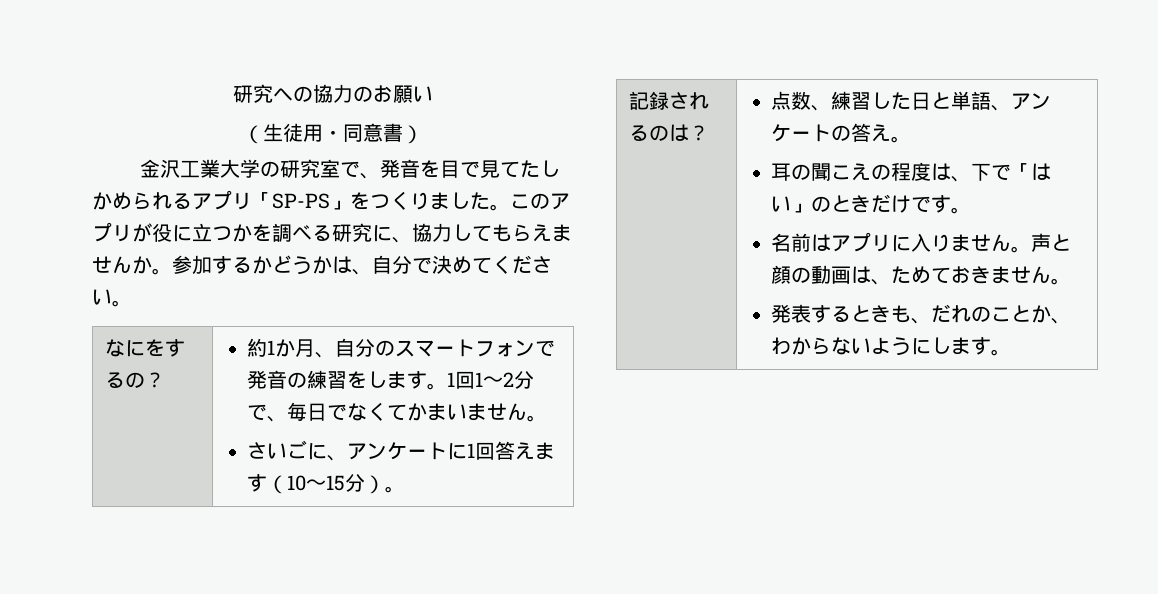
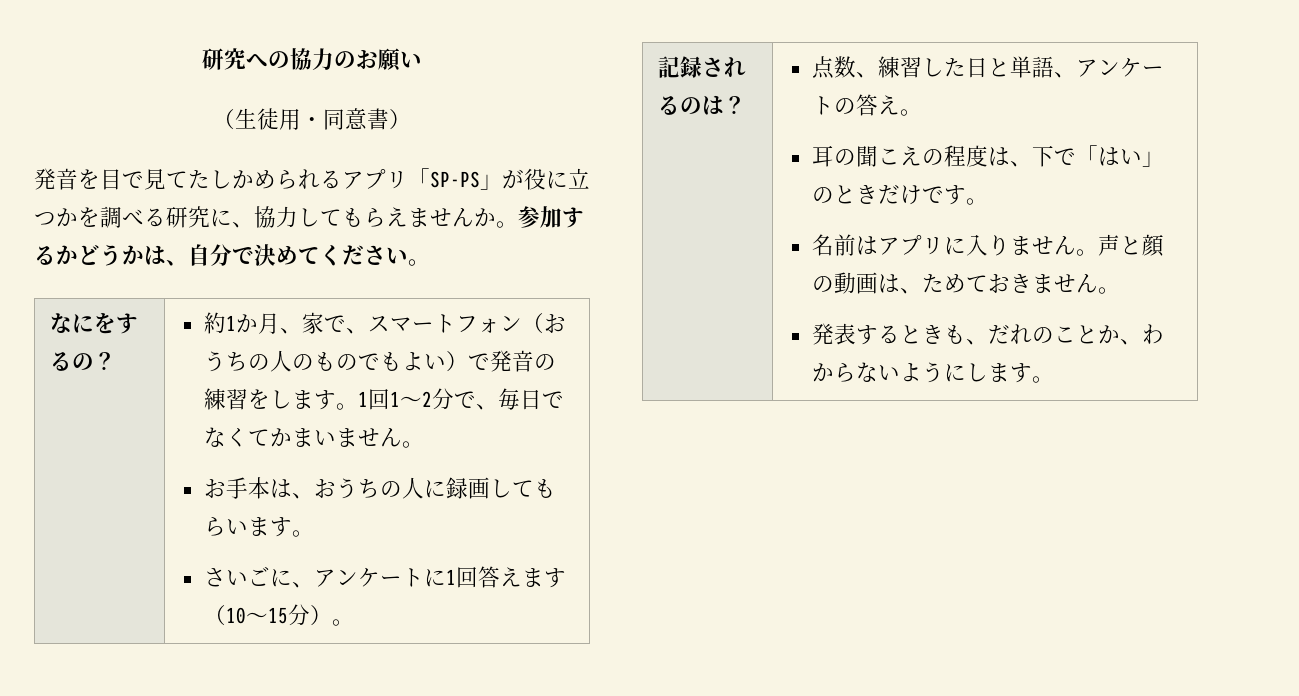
[139,159,380,179] 金沢工業大学の研究室で、 -> (411, 119) none
[350,191,570,211] [92,222,132,242] をつくりました。このアプリ -> (502, 182) none
[335,338,396,357] 自分の -> [301,312,368,334] 家で、
(536, 348) none -> [521,313,566,334] [203,350,468,372] （おうちの人のものでもよい）
(548, 418) none -> [203,477,556,499] [203,516,314,537] // お手本は、おうちの人に録画してもらいます。

